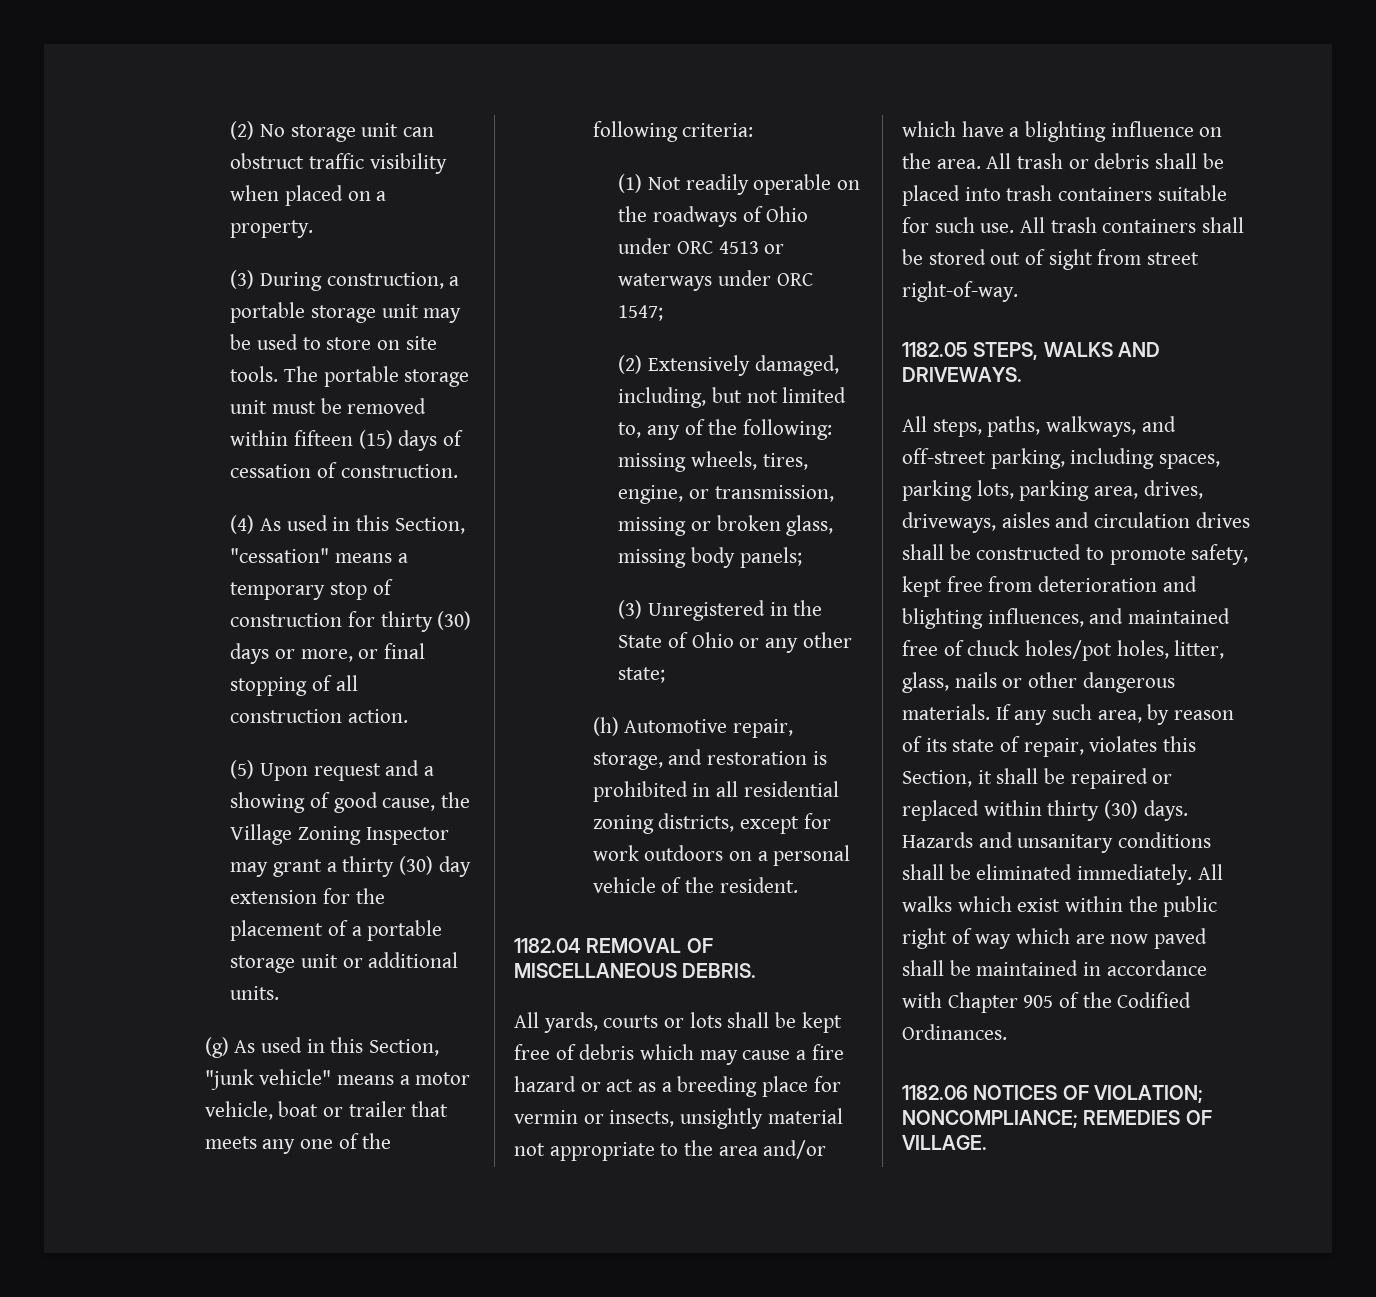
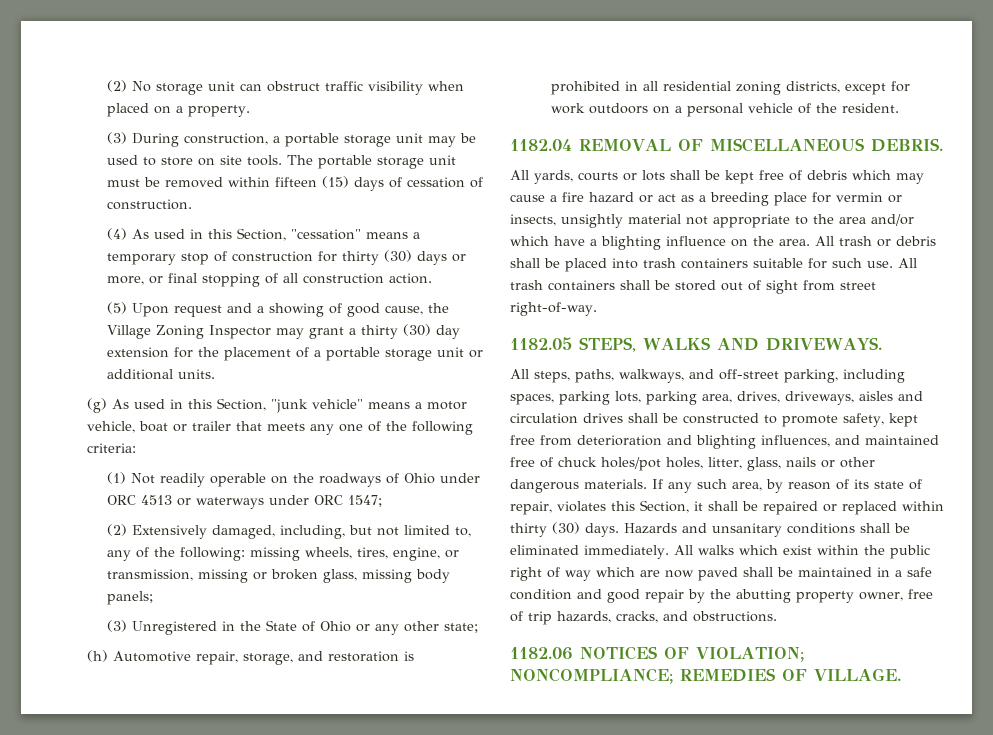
[1106,960,1207,976] [902,992,1192,1013] [902,1024,1007,1040] accordance with Chapter 905 of the Codified Ordinances. -> [895,567,932,577] [510,589,933,603] [510,611,777,625] a safe condition and good repair by the abutting property owner, free of trip hazards, cracks, and obstructions.

